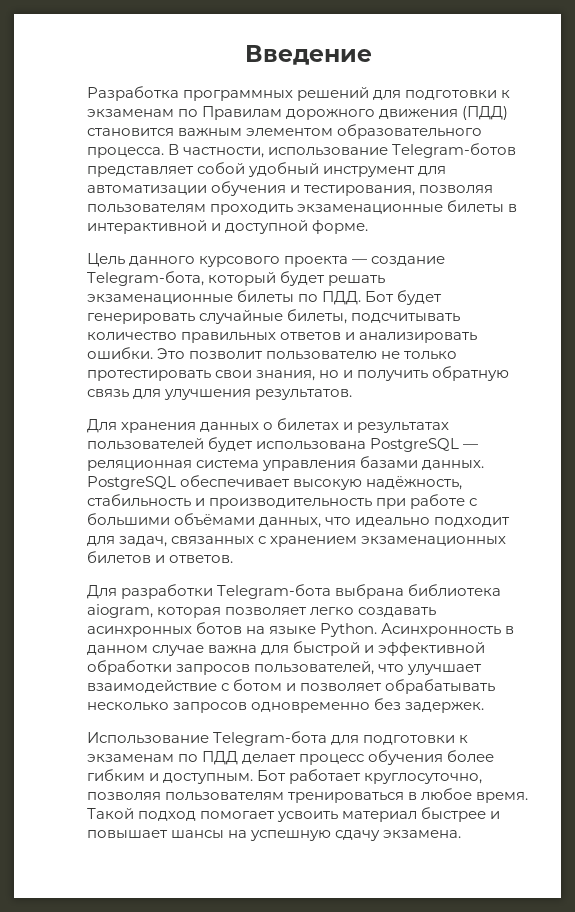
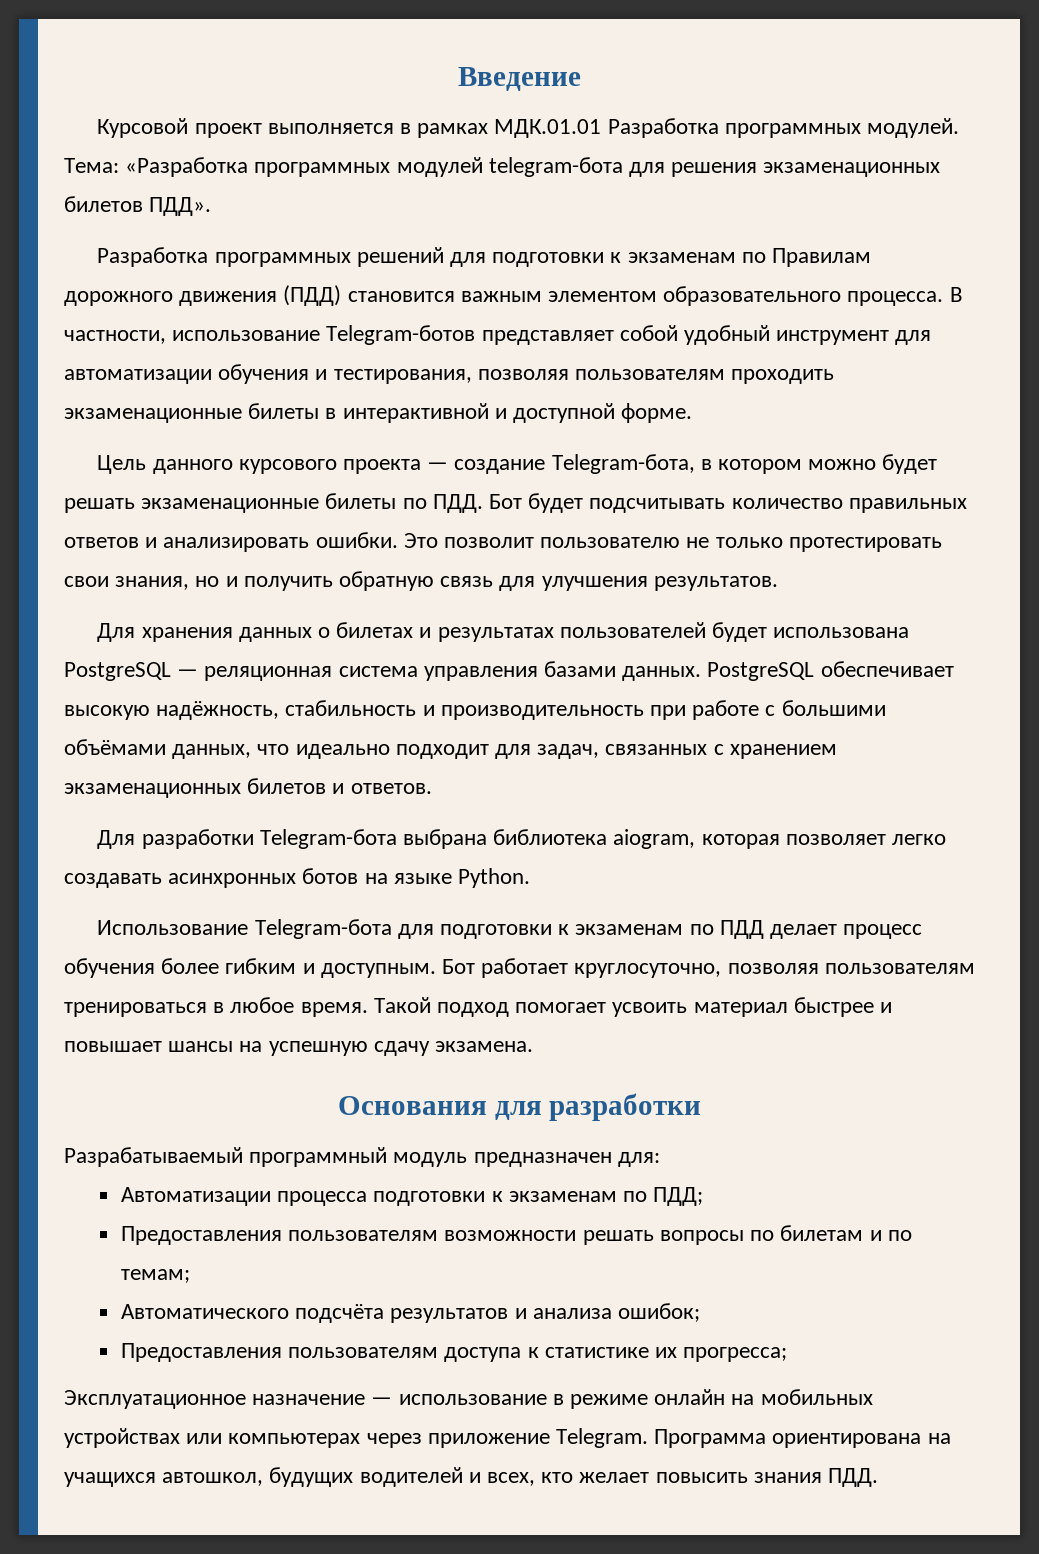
(372, 55) none -> [97,118,960,138] [64,157,941,177] [64,196,212,216] // Курсовой проект выполняется в рамках МДК.01.01 Разработка программных модулей. Тема: «Разработка программных модулей telegram-бота для решения экзаменационных билетов ПДД».
[208,272,277,286] который -> [700,459,877,474] в котором можно
[87,309,348,324] генерировать случайные билеты, -> (584, 503) none
[381,623,515,637] [87,641,486,656] [87,660,483,675] [87,679,496,694] [87,698,485,713] Асинхронность в данном случае важна для быстрой и эффективной обработки запросов пользователей, что улучшает взаимодействие с ботом и позволяет обрабатывать несколько запросов одновременно без задержек. -> (531, 878) none
(462, 834) none -> [337,1093,702,1121] [64,1147,660,1167] [121,1187,704,1206] [121,1225,912,1245] [121,1269,191,1283] [121,1303,701,1323] [121,1343,788,1362] [64,1389,873,1409] [64,1428,951,1448] [64,1467,879,1487] // Основания для разработки // Разрабатываемый программный модуль предназначен для: // Автоматизации процесса подготовки к экзаменам по ПДД; // Предоставления пользователям возможности решать вопросы по билетам и по темам; // Автоматического подсчёта результатов и анализа ошибок; // Предоставления пользователям доступа к статистике их прогресса; // Эксплуатационное назначение — использование в режиме онлайн на мобильных устройствах или компьютерах через приложение Telegram. Программа ориентирована на учащихся автошкол, будущих водителей и всех, кто желает повысить знания ПДД.

